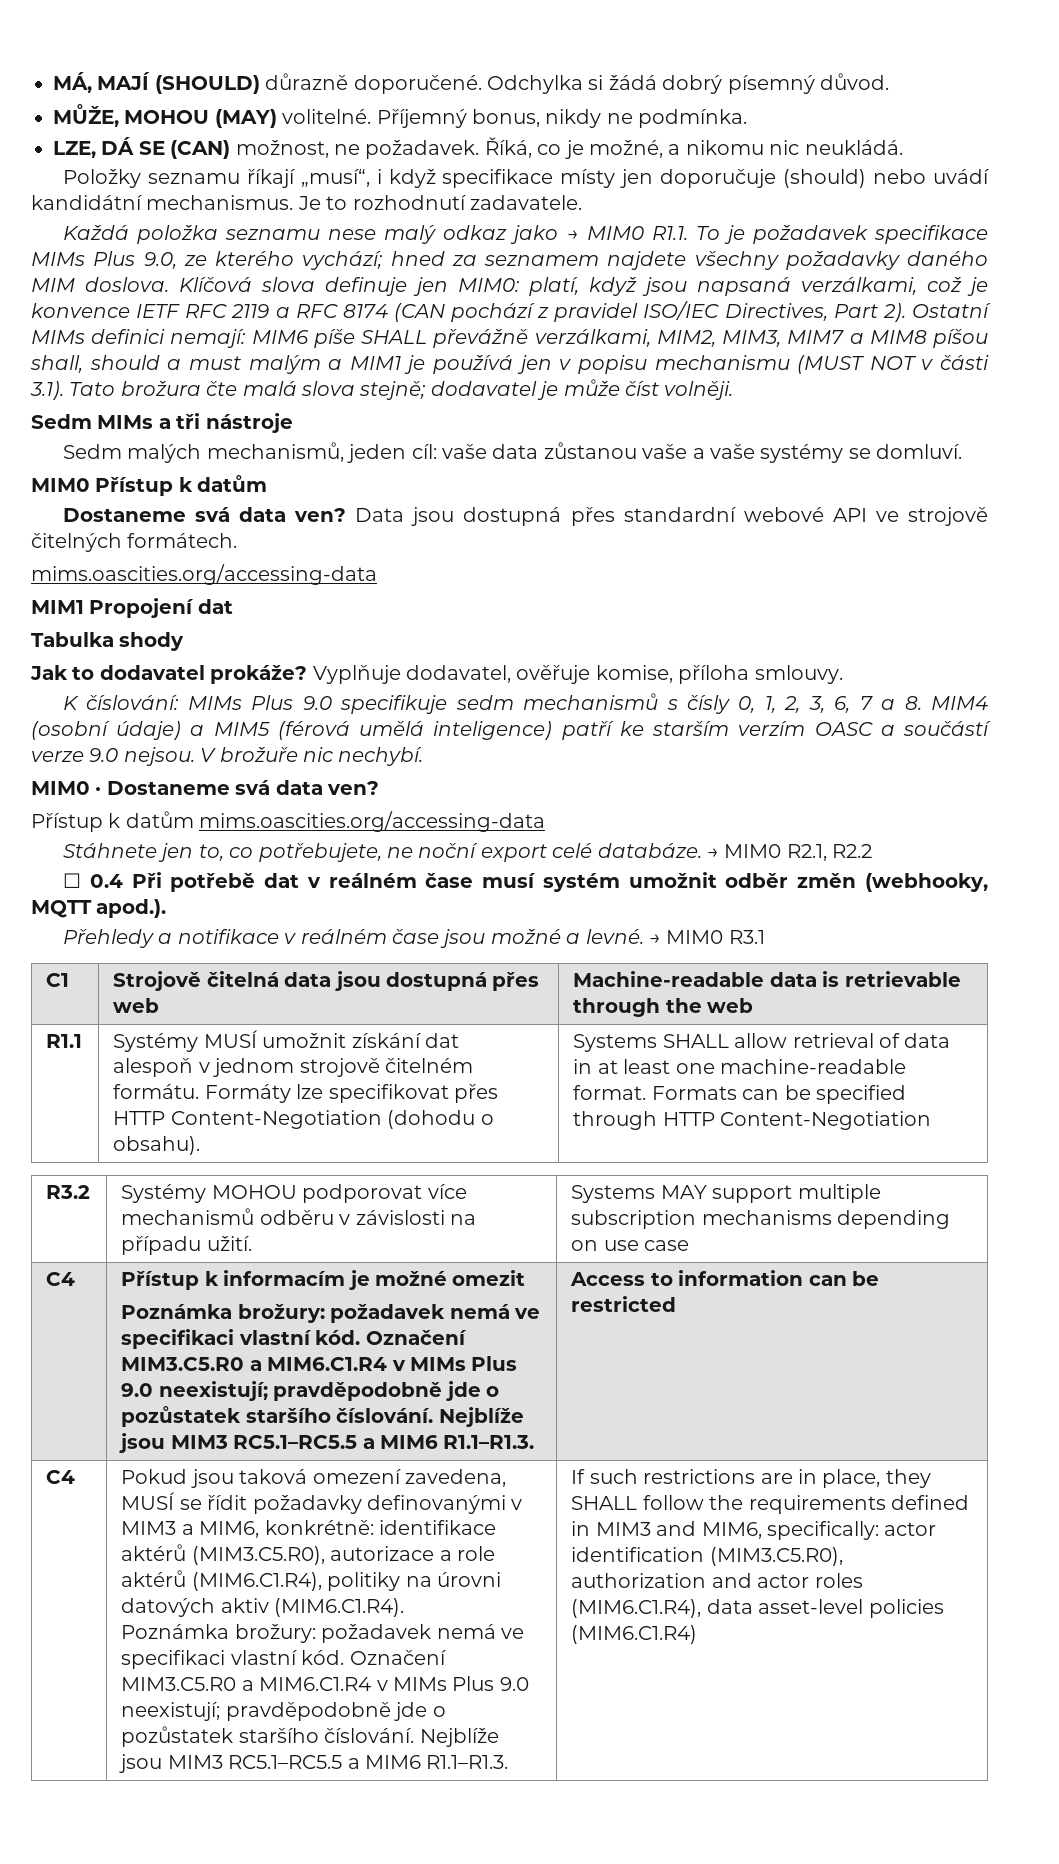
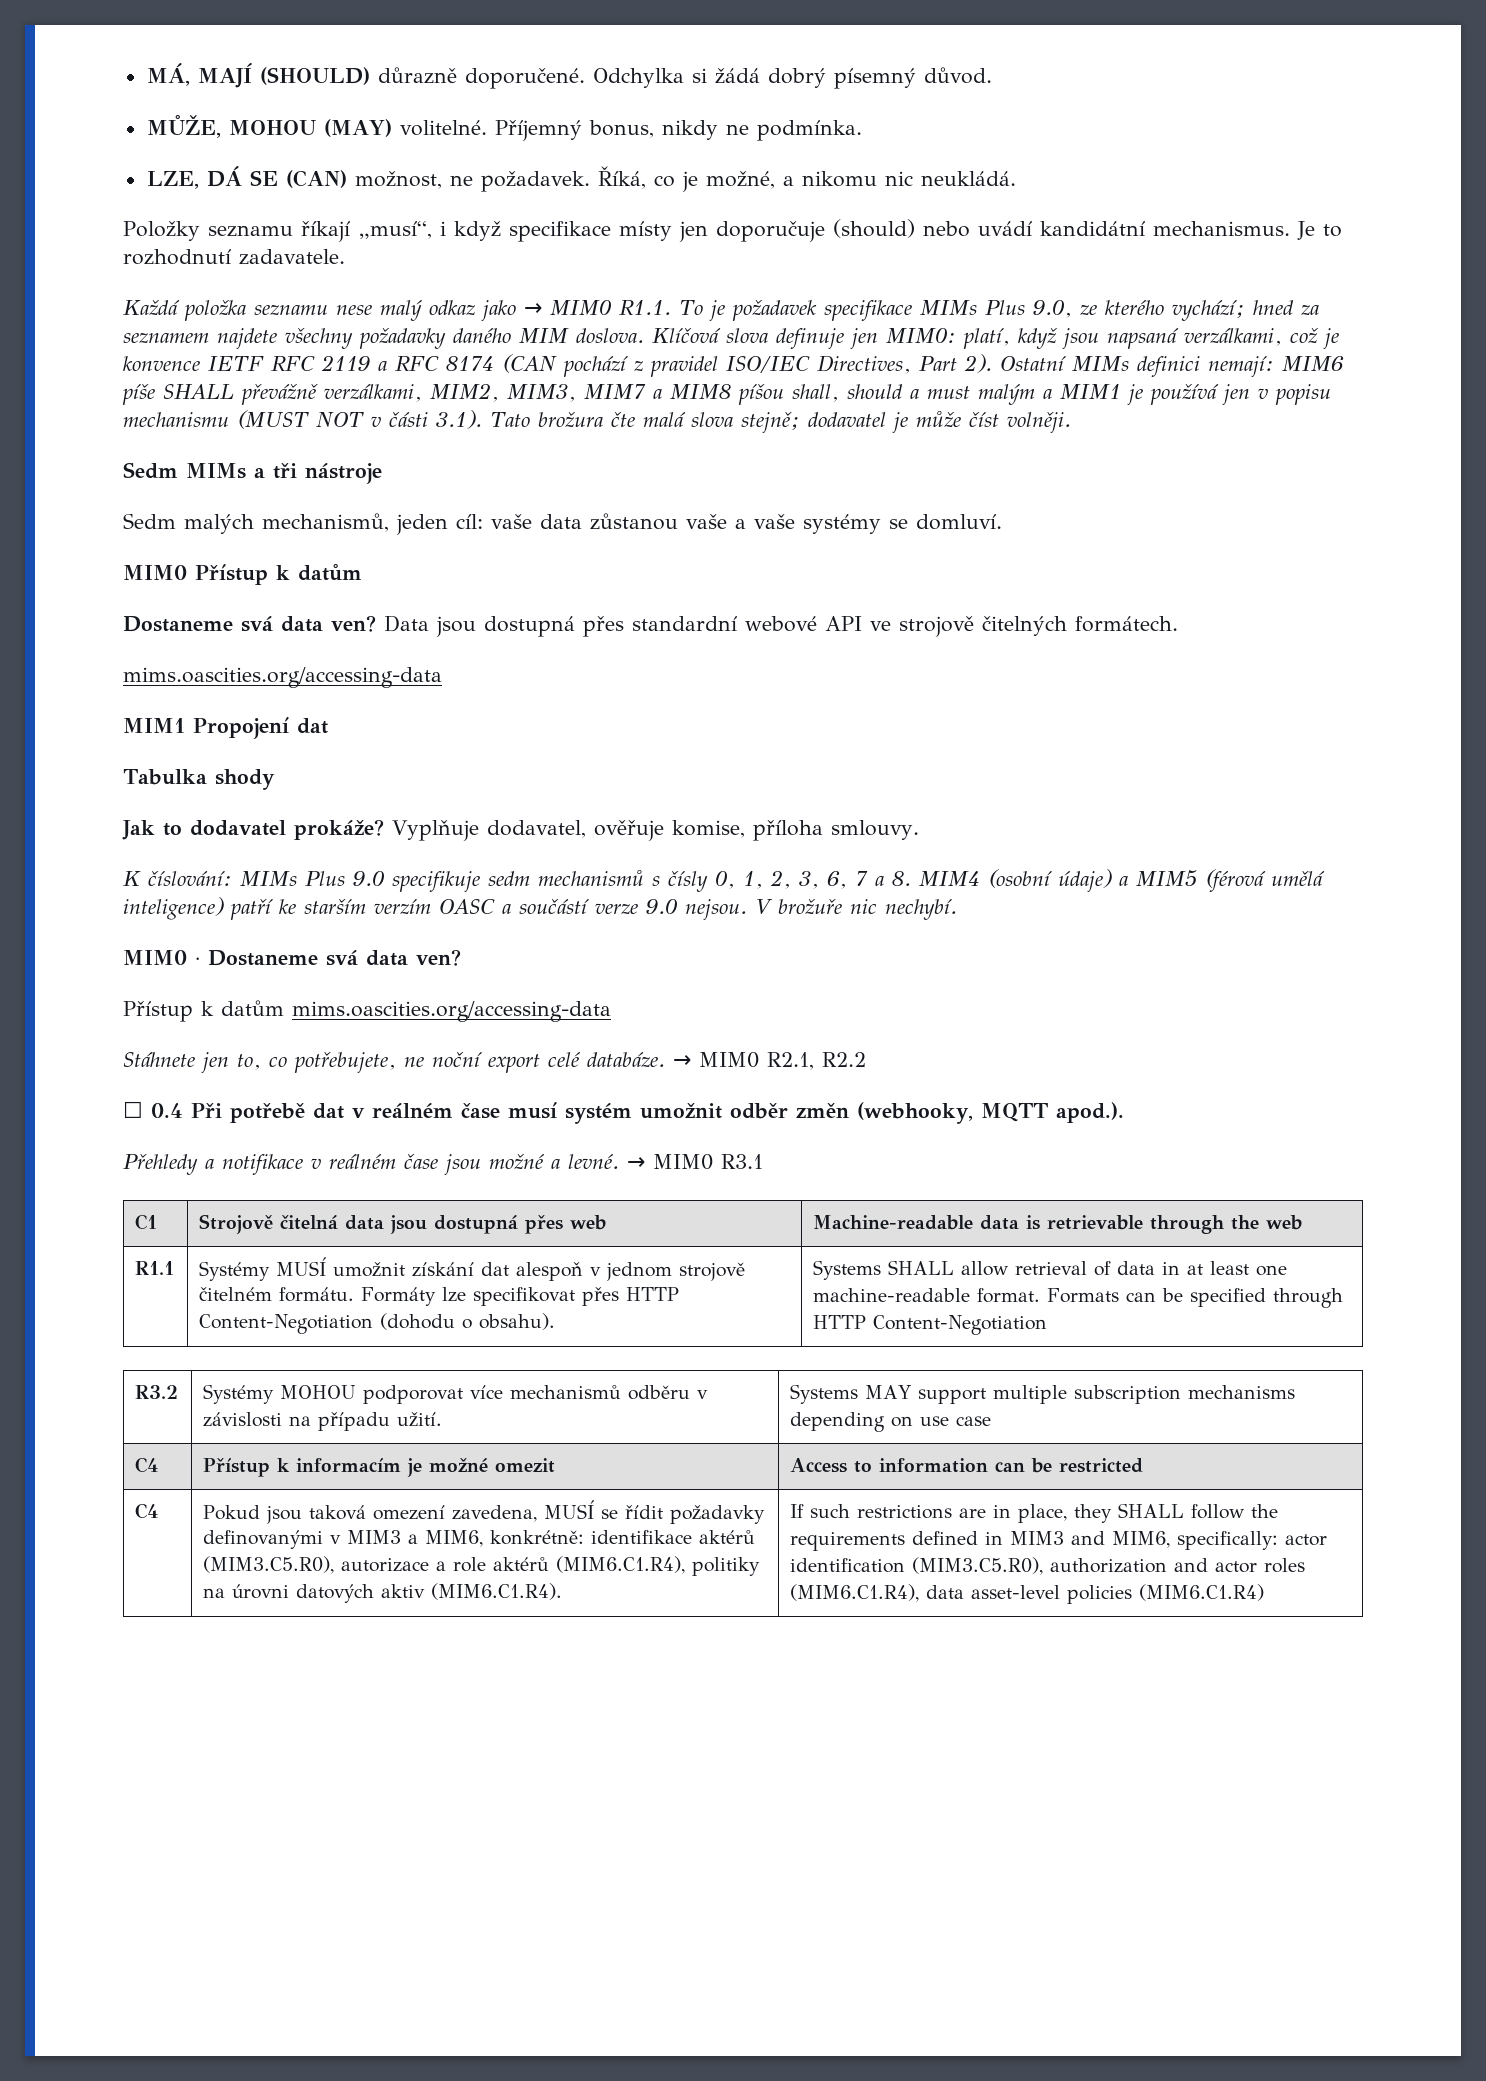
[121,1304,540,1323] [121,1329,467,1349] [121,1356,518,1371] [121,1381,499,1401] [121,1406,524,1427] [119,1433,535,1453] // Poznámka brožury: požadavek nemá ve specifikaci vlastní kód. Označení MIM3.C5.R0 a MIM6.C1.R4 v MIMs Plus 9.0 neexistují; pravděpodobně jde o pozůstatek staršího číslování. Nejblíže jsou MIM3 RC5.1–RC5.5 a MIM6 R1.1–R1.3. -> (556, 1465) none
[121,1624,524,1643] [121,1650,447,1669] [121,1676,529,1691] [121,1702,446,1721] [121,1726,499,1747] [119,1754,509,1773] // Poznámka brožury: požadavek nemá ve specifikaci vlastní kód. Označení MIM3.C5.R0 a MIM6.C1.R4 v MIMs Plus 9.0 neexistují; pravděpodobně jde o pozůstatek staršího číslování. Nejblíže jsou MIM3 RC5.1–RC5.5 a MIM6 R1.1–R1.3. -> (563, 1591) none

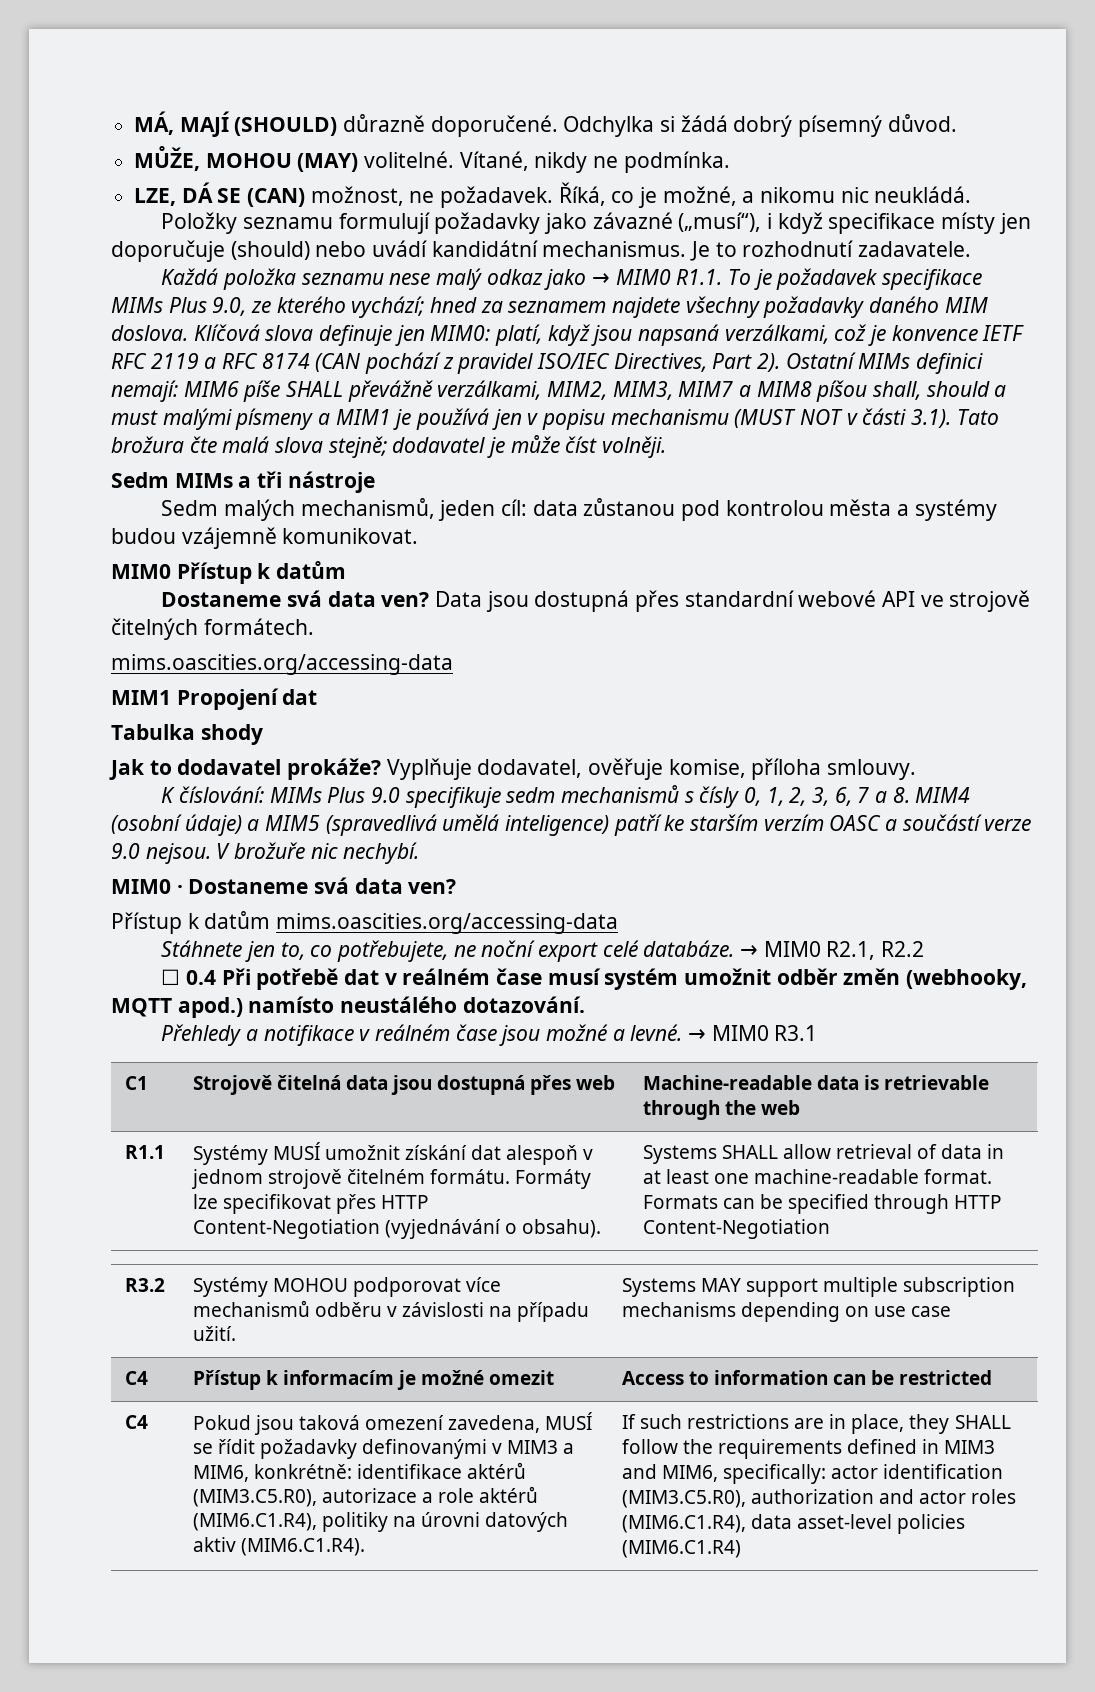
[494,120,654,141] Příjemný bonus, -> [459,151,529,171] Vítané,
[300,221,432,242] říkají „musí“, -> [338,212,762,234] formulují požadavky jako závazné („musí“),
[978,384,1036,405] malým -> [162,408,314,430] malými písmeny
[491,514,532,529] vaše -> (528, 507) none
[686,514,1002,534] vaše a vaše systémy se domluví. -> [681,499,997,521] [111,527,419,549] pod kontrolou města a systémy budou vzájemně komunikovat.
[1205,869,1266,892] (férová -> [325,814,437,836] (spravedlivá
[1055,1102,1124,1123] apod.). -> [177,996,585,1018] apod.) namísto neustálého dotazování.
[380,1313,456,1330] (dohodu -> [384,1219,501,1239] (vyjednávání

